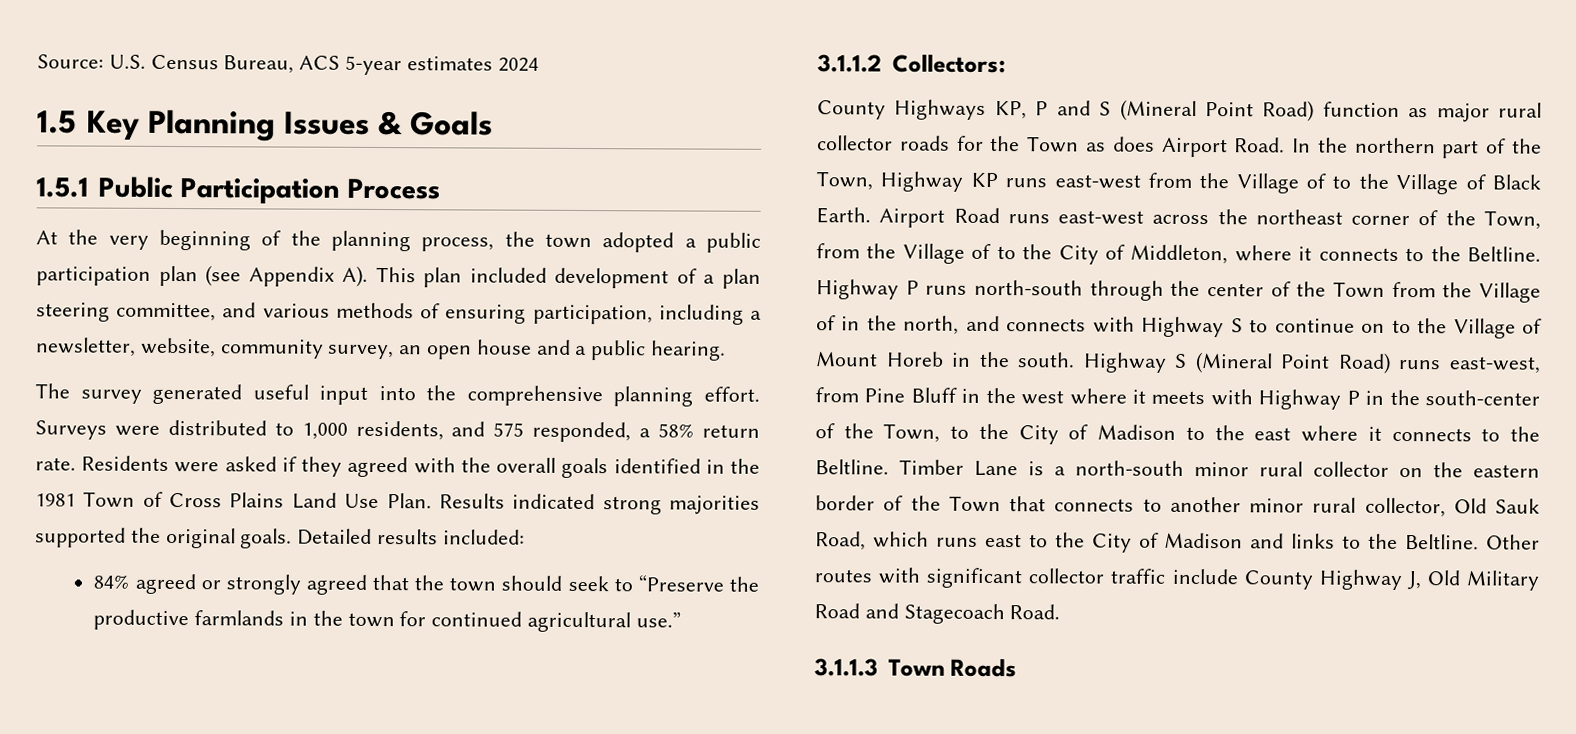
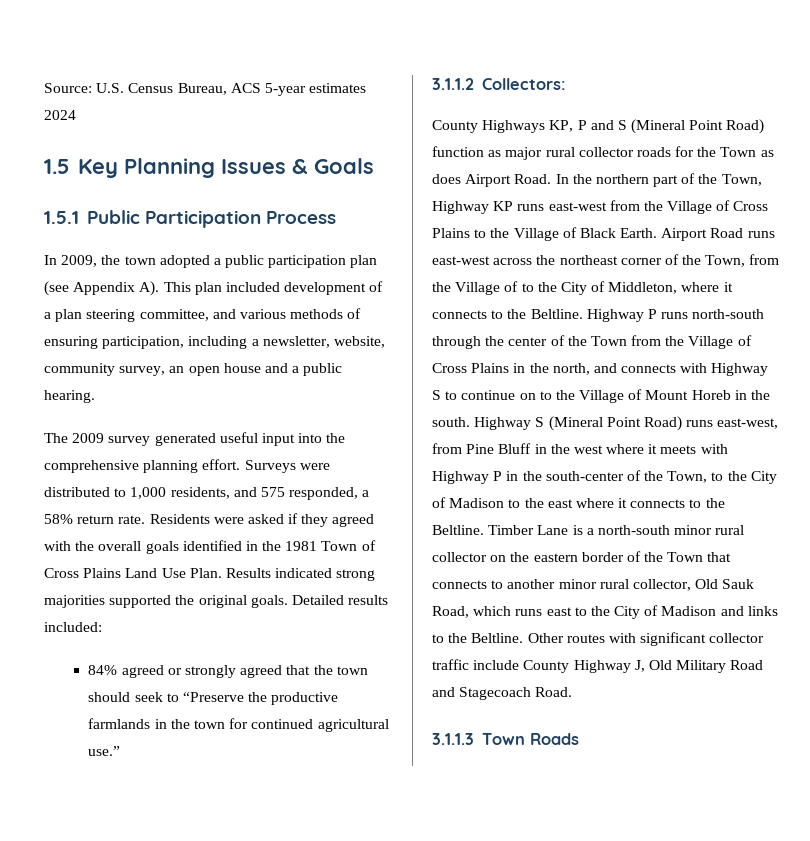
[36,229,495,252] At the very beginning of the planning process, -> [44,255,98,267] In 2009,
(70, 391) none -> [72,433,105,443] 2009
(1327, 181) none -> [733,201,769,211] [432,228,470,238] Cross Plains
(836, 323) none -> [432,363,510,373] Cross Plains

